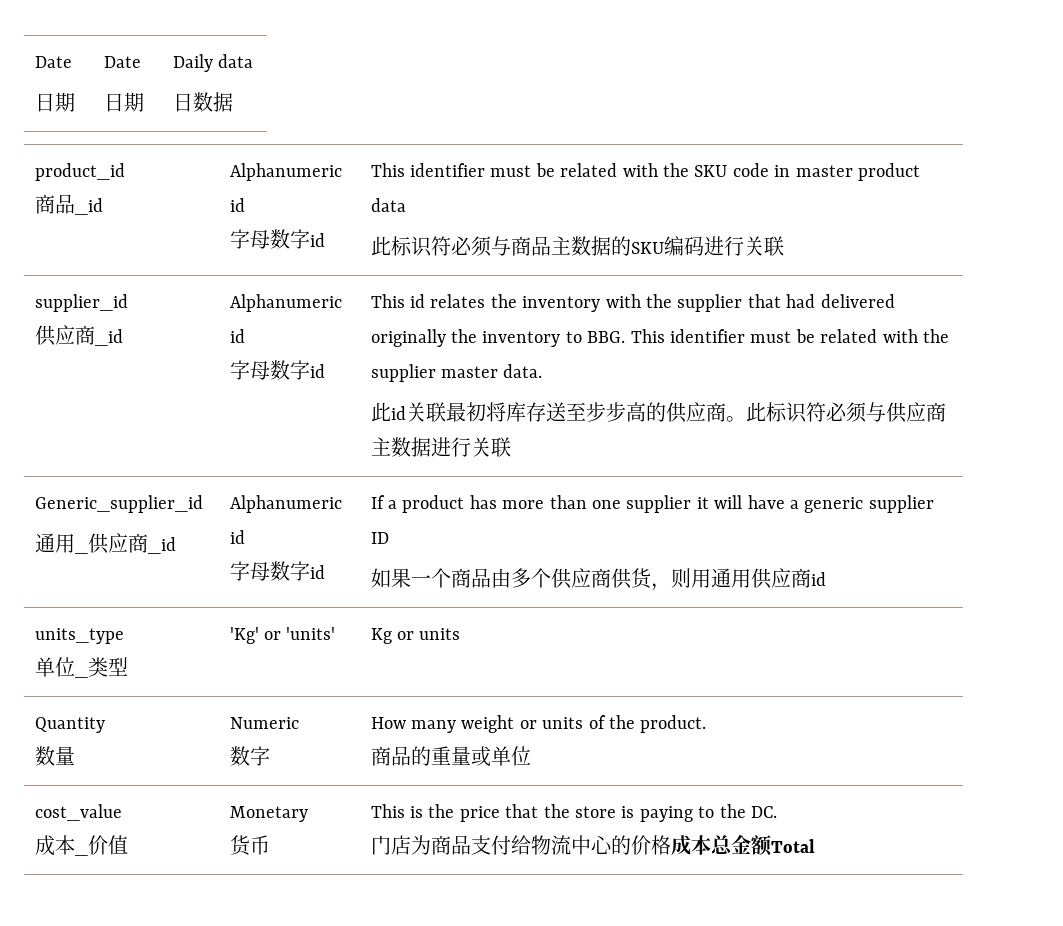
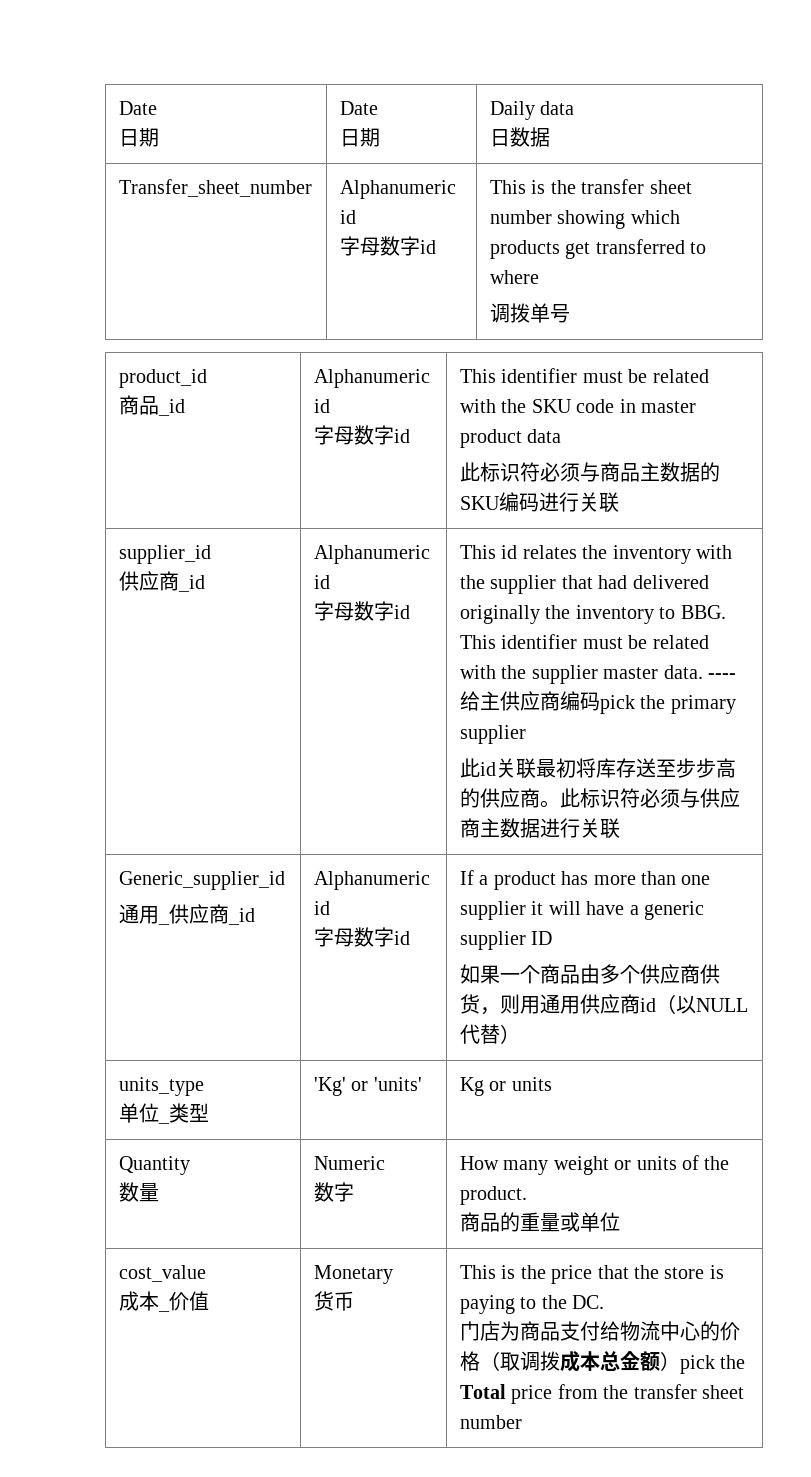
(233, 102) none -> [118,179,312,197] [339,180,456,199] [339,210,356,224] [339,236,436,256] [489,179,692,194] [489,210,680,229] [489,239,707,259] [489,270,539,284] [489,303,570,323] // Transfer_sheet_number | Alphanumeric id // 字母数字id | This is the transfer sheet number showing which products get transferred to where // 调拨单号
(543, 371) none -> [707,673,736,679] [459,691,736,714] [459,725,526,744] ----给主供应商编码pick the primary supplier
(826, 579) none -> [655,994,748,1014] [459,1024,520,1044] （以NULL代替）
(671, 845) none -> [479,1351,560,1371] （取调拨
[770,839,815,853] Total -> [659,1351,746,1374] [459,1384,744,1404] [459,1415,522,1429] ）pick the Total price from the transfer sheet number

